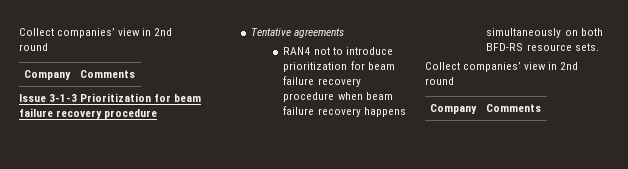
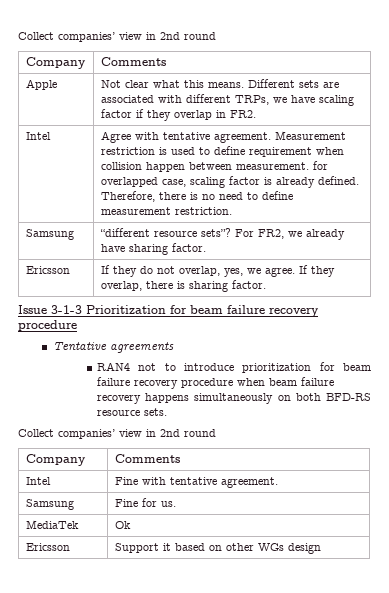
[19,28,173,38] [19,43,48,51] [23,70,71,80] [79,70,135,78] Collect companies’ view in 2nd round // Company | Comments -> [18,32,216,42] [25,57,86,69] [100,57,166,66] [25,79,57,90] [100,79,339,88] [100,94,354,106] [100,109,256,121] [25,132,51,140] [100,131,346,143] [100,146,344,157] [100,161,328,172] [100,176,359,188] [100,191,293,202] [100,207,232,215] [25,229,74,240] [99,228,345,240] [100,243,206,255] [25,266,70,274] [100,265,335,277] [100,280,266,292] Collect companies’ view in 2nd round // Company | Comments // Apple | Not clear what this means. Different sets are associated with different TRPs, we have scaling factor if they overlap in FR2. // Intel | Agree with tentative agreement. Measurement restriction is used to define requirement when collision happen between measurement. for overlapped case, scaling factor is already defined. Therefore, there is no need to define measurement restriction. // Samsung | “different resource sets”? For FR2, we already have sharing factor. // Ericsson | If they do not overlap, yes, we agree. If they overlap, there is sharing factor.
(541, 108) none -> [25,477,51,485] [114,477,278,488] [25,499,74,510] [114,498,176,507] [25,520,79,529] [114,521,131,529] [25,543,70,551] [114,543,321,554] // Intel | Fine with tentative agreement. // Samsung | Fine for us. // MediaTek | Ok // Ericsson | Support it based on other WGs design

